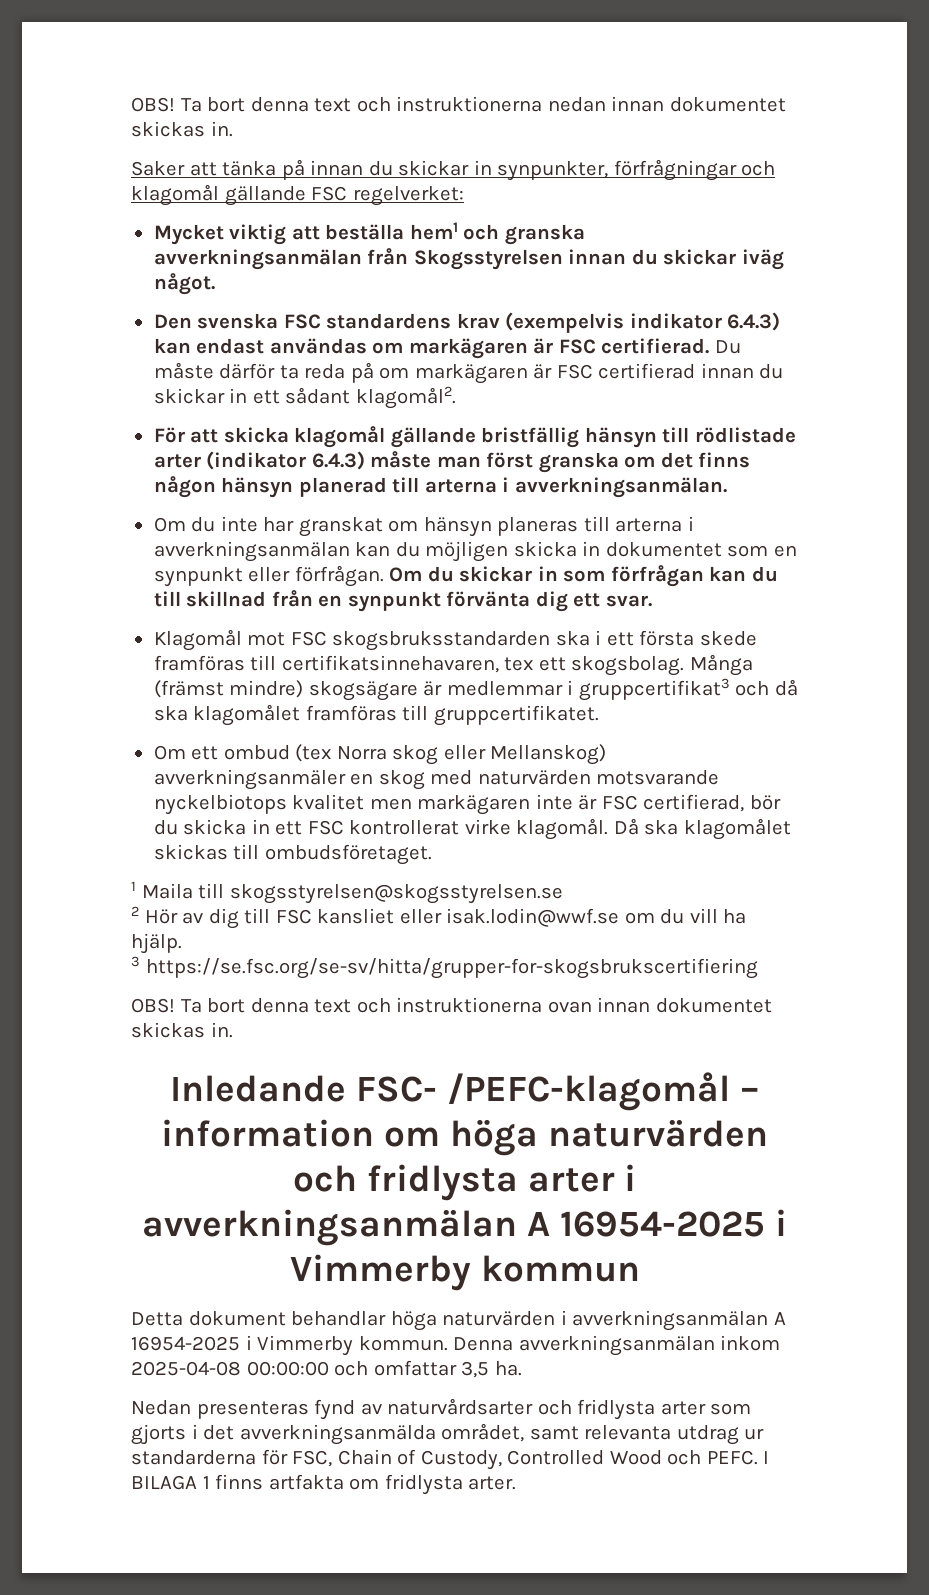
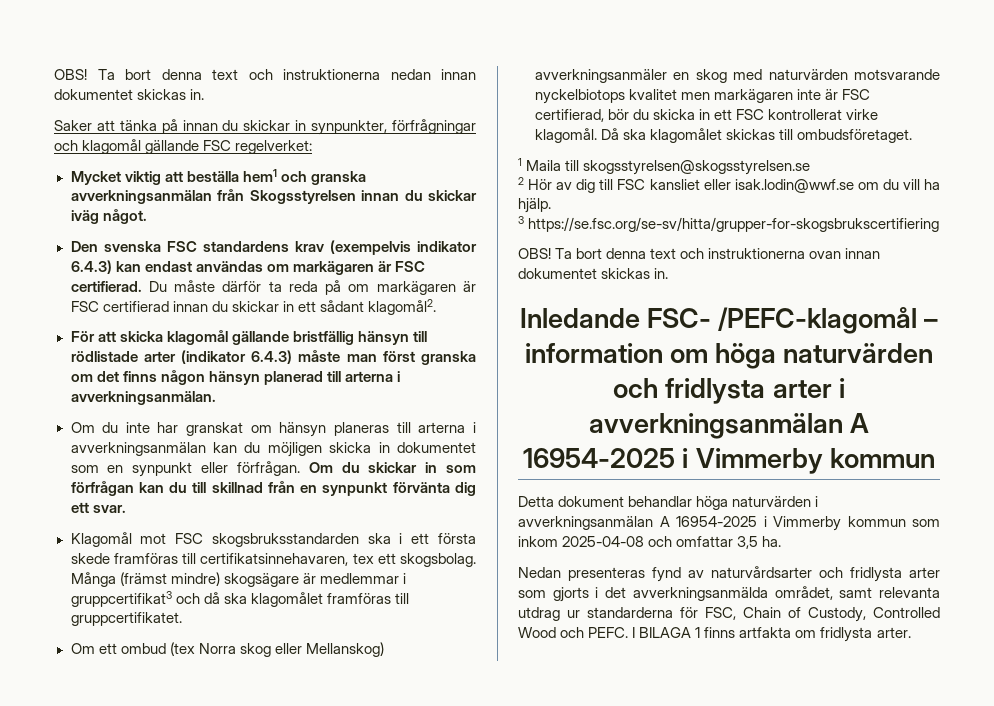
[358,1335,715,1356] kommun. Denna avverkningsanmälan -> [847,516,940,527] kommun som
[246,1361,329,1376] 00:00:00 -> (645, 541) none

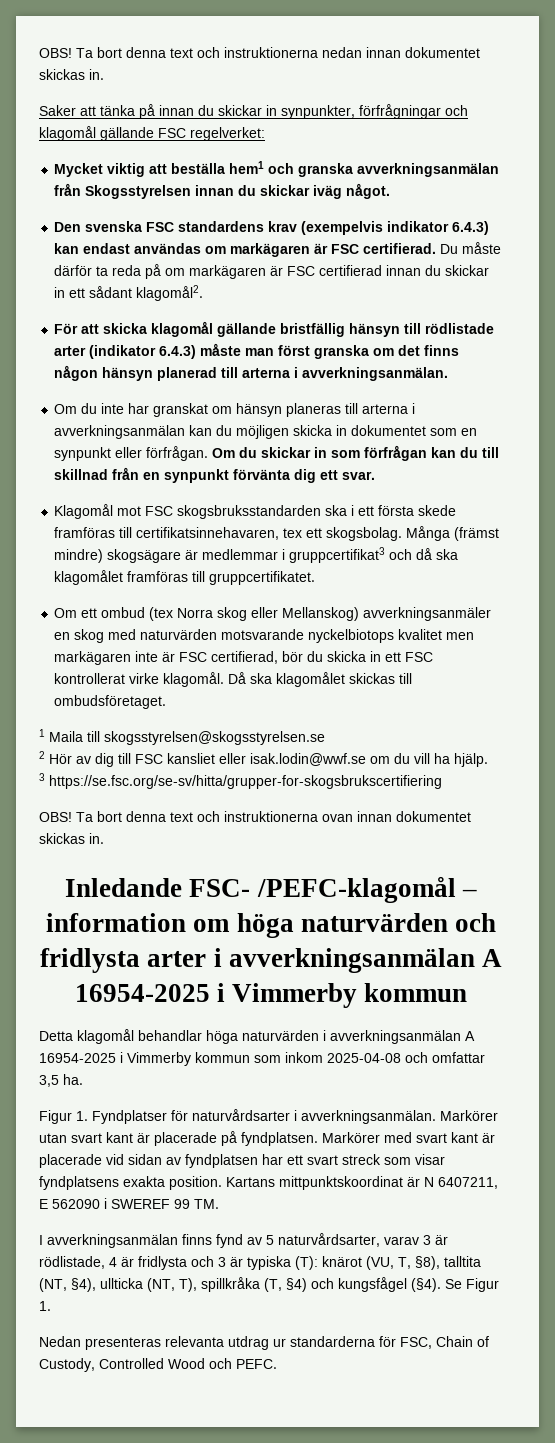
[558,496,625,507] dokument -> [77,1029,134,1044] klagomål
[518,566,940,582] [518,586,873,602] Nedan presenteras fynd av naturvårdsarter och fridlysta arter som gjorts i det avverkningsanmälda området, samt -> [39,1109,498,1124] [39,1131,495,1146] [39,1154,445,1168] [39,1176,498,1190] [39,1198,219,1209] [39,1233,448,1248] [39,1256,481,1270] [39,1277,499,1292] [39,1301,51,1311] [39,1336,161,1350] Figur 1. Fyndplatser för naturvårdsarter i avverkningsanmälan. Markörer utan svart kant är placerade på fyndplatsen. Markörer med svart kant är placerade vid sidan av fyndplatsen har ett svart streck som visar fyndplatsens exakta position. Kartans mittpunktskoordinat är N 6407211, E 562090 i SWEREF 99 TM. // I avverkningsanmälan finns fynd av 5 naturvårdsarter, varav 3 är rödlistade, 4 är fridlysta och 3 är typiska (T): knärot (VU, T, §8), talltita (NT, §4), ullticka (NT, T), spillkråka (T, §4) och kungsfågel (§4). Se Figur 1. // Nedan presenteras
[632,627,911,642] I BILAGA 1 finns artfakta om fridlysta arter. -> (277, 1364) none

